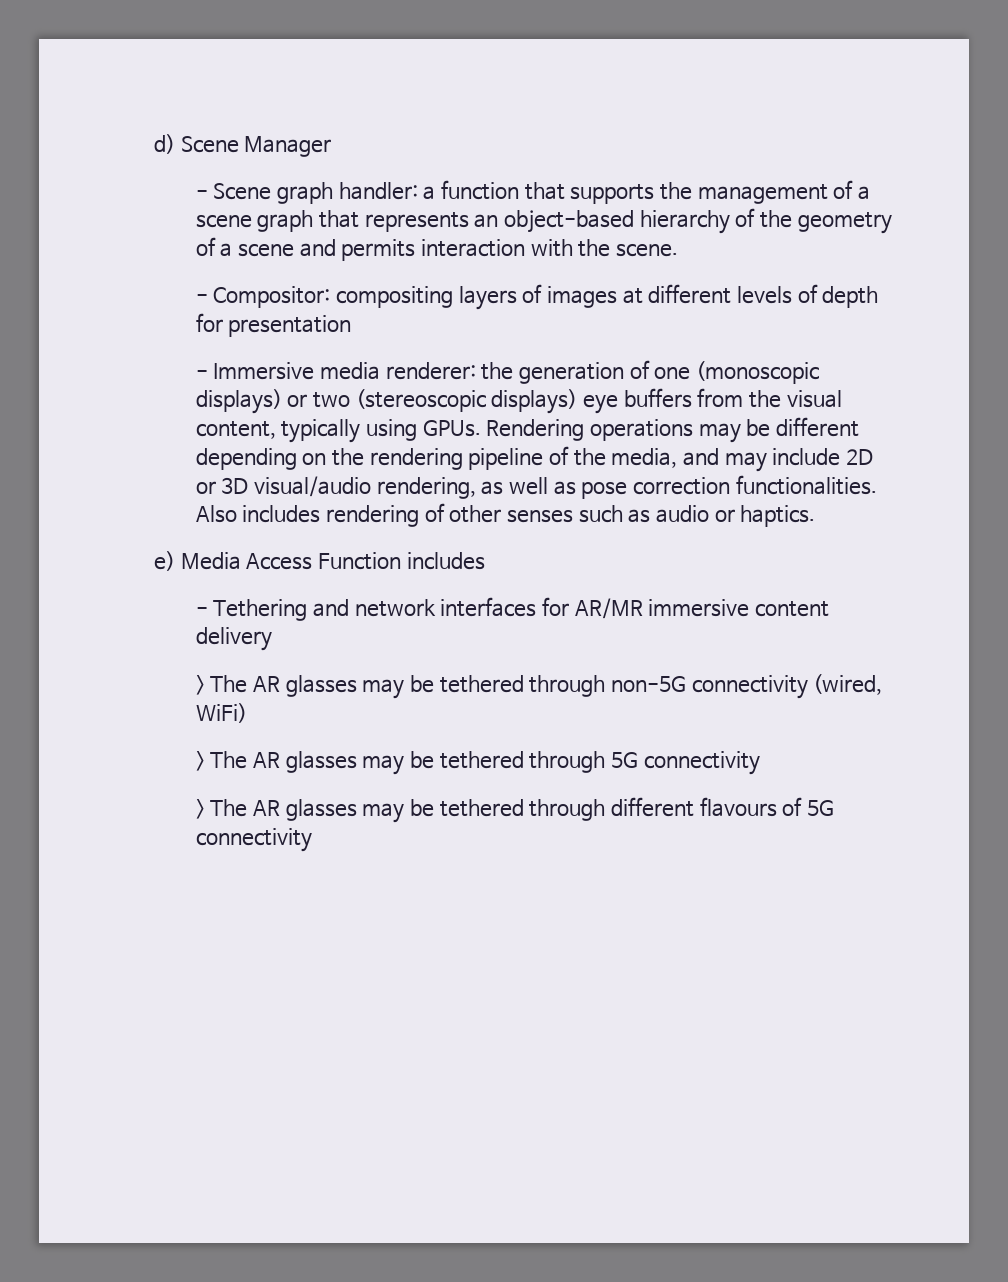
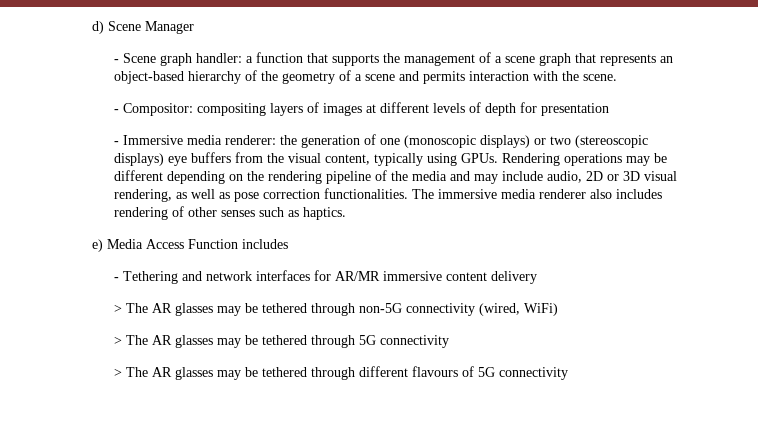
[611,448,678,468] media, -> [412,171,448,181] media
(841, 457) none -> [547,171,583,183] audio,
[254,476,372,497] visual/audio -> [644,171,678,181] visual
[195,505,237,523] Also -> [412,189,613,199] The immersive media renderer also
[656,505,735,523] audio or -> (300, 213) none

